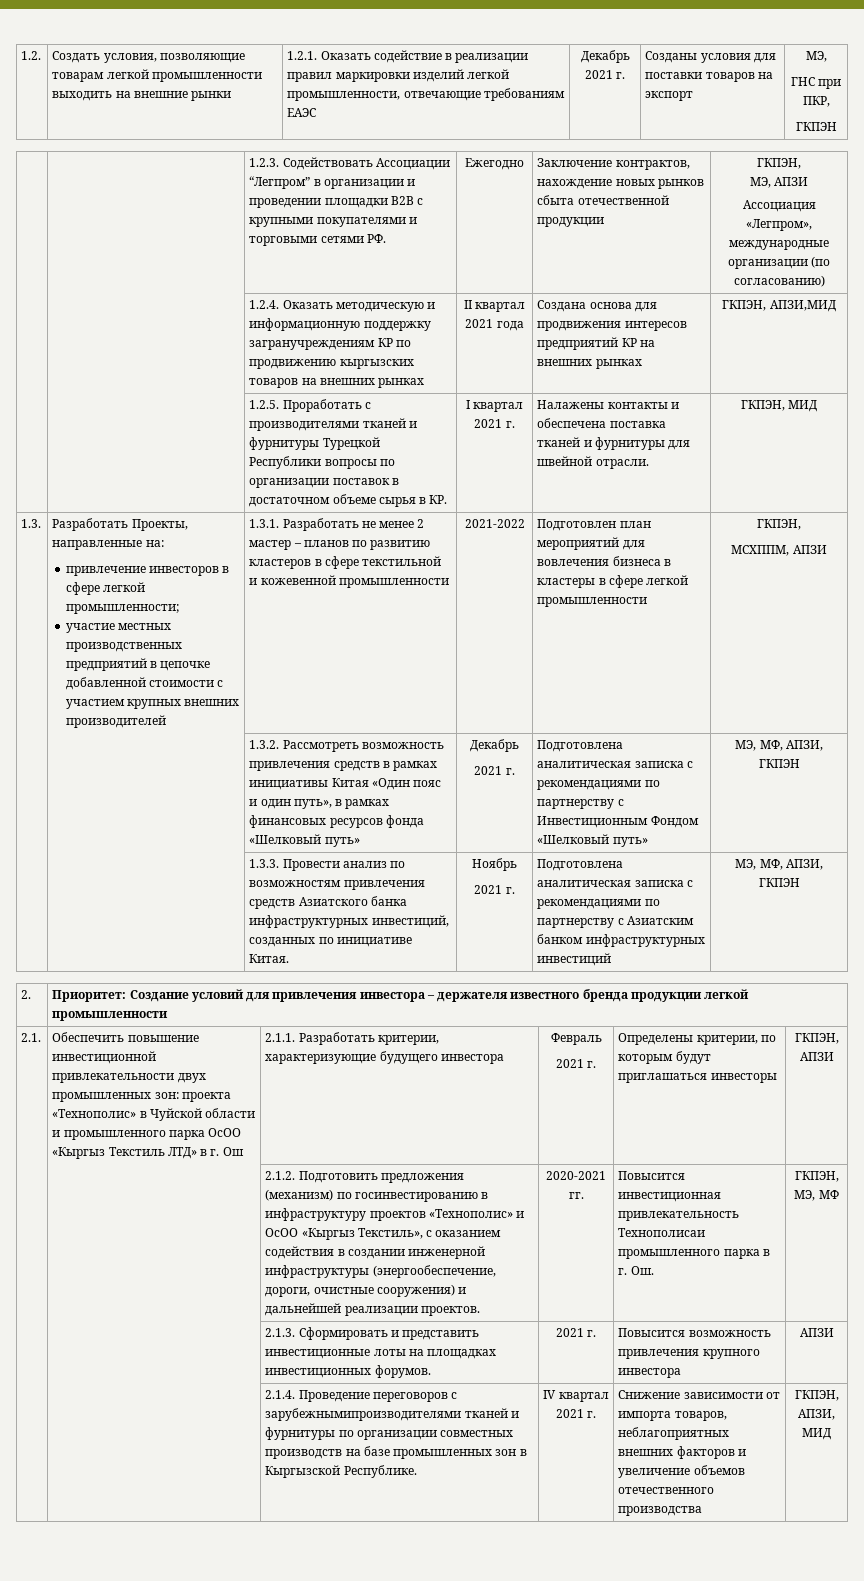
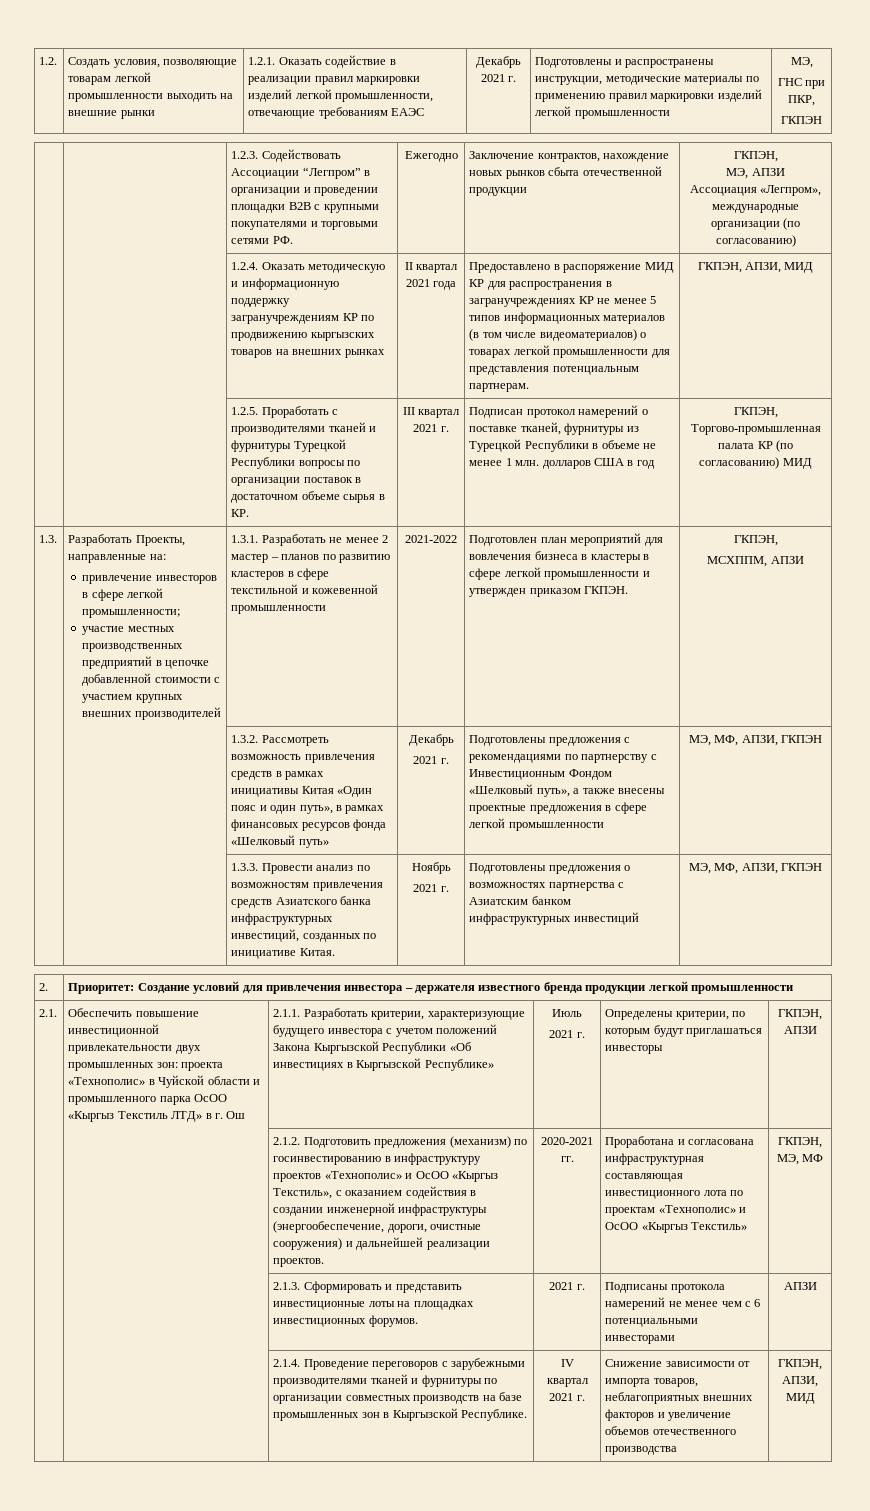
[645,51,776,63] [645,72,773,82] [645,91,694,101] Созданы условия для поставки товаров на экспорт -> [535,57,715,68] [535,76,759,85] [535,89,762,102] [535,106,670,119] Подготовлены и распространены инструкции, методические материалы по применению правил маркировки изделий легкой промышленности
[537,300,657,312] [537,321,687,331] [537,337,655,350] [537,359,642,369] [722,300,836,312] Создана основа для продвижения интересов предприятий КР на внешних рынках | ГКПЭН, АПЗИ,МИД -> [469,262,674,273] [469,279,612,290] [469,296,656,307] [469,312,666,324] [469,329,646,341] [469,345,670,358] [469,366,639,375] [469,383,530,392] [697,262,814,273] Предоставлено в распоряжение МИД КР для распространения в загранучреждениях КР не менее 5 типов информационных материалов (в том числе видеоматериалов) о товарах легкой промышленности для представления потенциальным партнерам. | ГКПЭН, АПЗИ, МИД
[465,400,524,412] [474,419,515,428] [537,400,679,409] [537,418,666,428] [537,437,691,450] [537,456,649,469] [740,400,785,411] I квартал 2021 г. | Налажены контакты и обеспечена поставка тканей и фурнитуры для швейной отрасли. | ГКПЭН, -> [402,407,460,418] [413,424,449,432] [469,405,648,418] [469,422,639,435] [469,439,656,452] [469,458,655,469] [733,407,778,418] [690,424,821,435] [718,440,793,452] [699,457,780,469] III квартал 2021 г. | Подписан протокол намерений о поставке тканей, фурнитуры из Турецкой Республики в объеме не менее 1 млн. долларов США в год | ГКПЭН, Торгово-промышленная палата КР (по согласованию)
(648, 602) none -> [642,571,650,577] [469,586,629,597] и утвержден приказом ГКПЭН.
[537,740,624,752] [537,761,684,768] Подготовлена аналитическая записка -> [469,735,621,746] Подготовлены предложения
[612,837,648,847] путь» -> [536,788,665,797] [469,802,647,814] [469,818,604,831] путь», а также внесены проектные предложения в сфере легкой промышленности
[537,859,624,871] [537,880,693,887] [537,899,660,909] [537,918,615,928] Подготовлена аналитическая записка с рекомендациями по партнерству -> [469,863,631,874] [469,882,615,891] Подготовлены предложения о возможностях партнерства
[550,1033,602,1045] | Февраль -> [386,1024,497,1037] [273,1041,471,1054] [273,1058,494,1071] [552,1009,582,1017] с учетом положений Закона Кыргызской Республики «Об инвестициях в Кыргызской Республике» | Июль
[618,1171,686,1180] [618,1192,722,1202] [618,1211,740,1221] [618,1228,706,1237] [618,1249,770,1259] [618,1266,654,1275] Повысится инвестиционная привлекательность Технополисаи промышленного парка в г. Ош. -> [605,1136,755,1148] [605,1153,705,1165] [605,1173,684,1182] [605,1190,744,1199] [605,1205,747,1216] [605,1222,748,1233] Проработана и согласована инфраструктурная составляющая инвестиционного лота по проектам «Технополис» и ОсОО «Кыргыз Текстиль»
[618,1328,771,1337] [618,1349,760,1359] [618,1368,682,1378] Повысится возможность привлечения крупного инвестора -> [605,1282,725,1293] [605,1297,761,1310] [605,1318,699,1327] [605,1335,676,1344] Подписаны протокола намерений не менее чем с 6 потенциальными инвесторами
[265,1408,462,1421] зарубежнымипроизводителями -> [450,1358,525,1370] [273,1378,368,1387] зарубежными производителями

